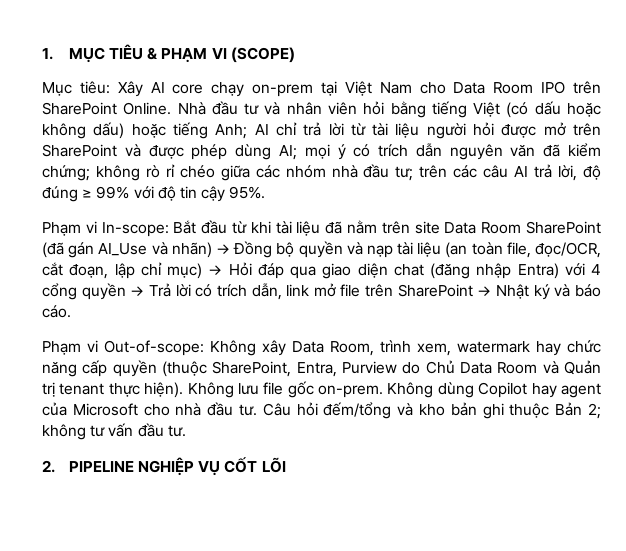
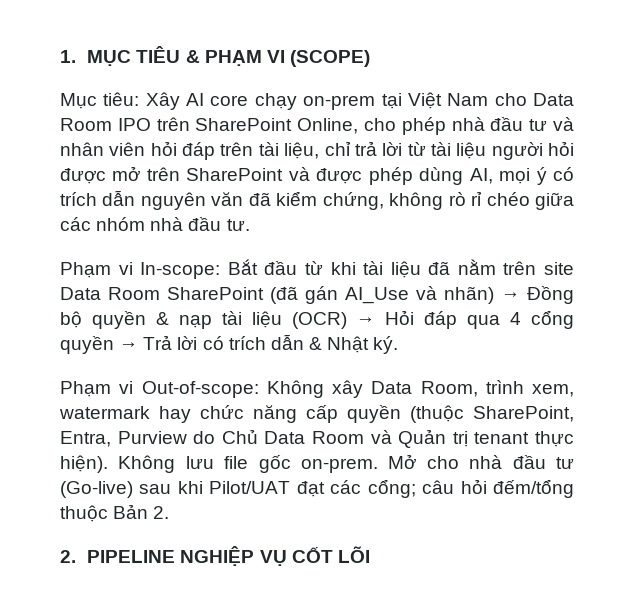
[123,102,206,115] Online. Nhà -> [297,117,485,135] Online, cho phép nhà
[390,101,601,118] [42,122,269,139] bằng tiếng Việt (có dấu hoặc không dấu) hoặc tiếng Anh; AI -> [182,142,320,160] đáp trên tài liệu,
[278,145,297,160] AI; -> [469,168,493,184] AI,
[42,165,90,181] chứng; -> [322,192,384,210] chứng,
[395,164,601,181] [42,186,266,202] tư; trên các câu AI trả lời, độ đúng ≥ 99% với độ tin cậy 95%. -> [226,219,250,231] tư.
[346,242,363,255] và -> [155,312,169,325] &
[445,242,601,258] [42,262,585,279] (an toàn file, đọc/OCR, cắt đoạn, lập chỉ mục) → Hỏi đáp qua giao diện chat (đăng nhập Entra) với -> [291,310,501,329] (OCR) → Hỏi đáp qua
[251,283,601,300] [42,305,71,318] dẫn, link mở file trên SharePoint → Nhật ký và báo cáo. -> [270,334,399,354] dẫn & Nhật ký.
[387,382,601,398] [42,402,601,419] [42,423,186,440] Không dùng Copilot hay agent của Microsoft cho nhà đầu tư. Câu hỏi đếm/tổng và kho bản ghi thuộc Bản 2; không tư vấn đầu tư. -> [388,454,574,469] [60,479,575,498] [60,504,170,522] Mở cho nhà đầu tư (Go-live) sau khi Pilot/UAT đạt các cổng; câu hỏi đếm/tổng thuộc Bản 2.

